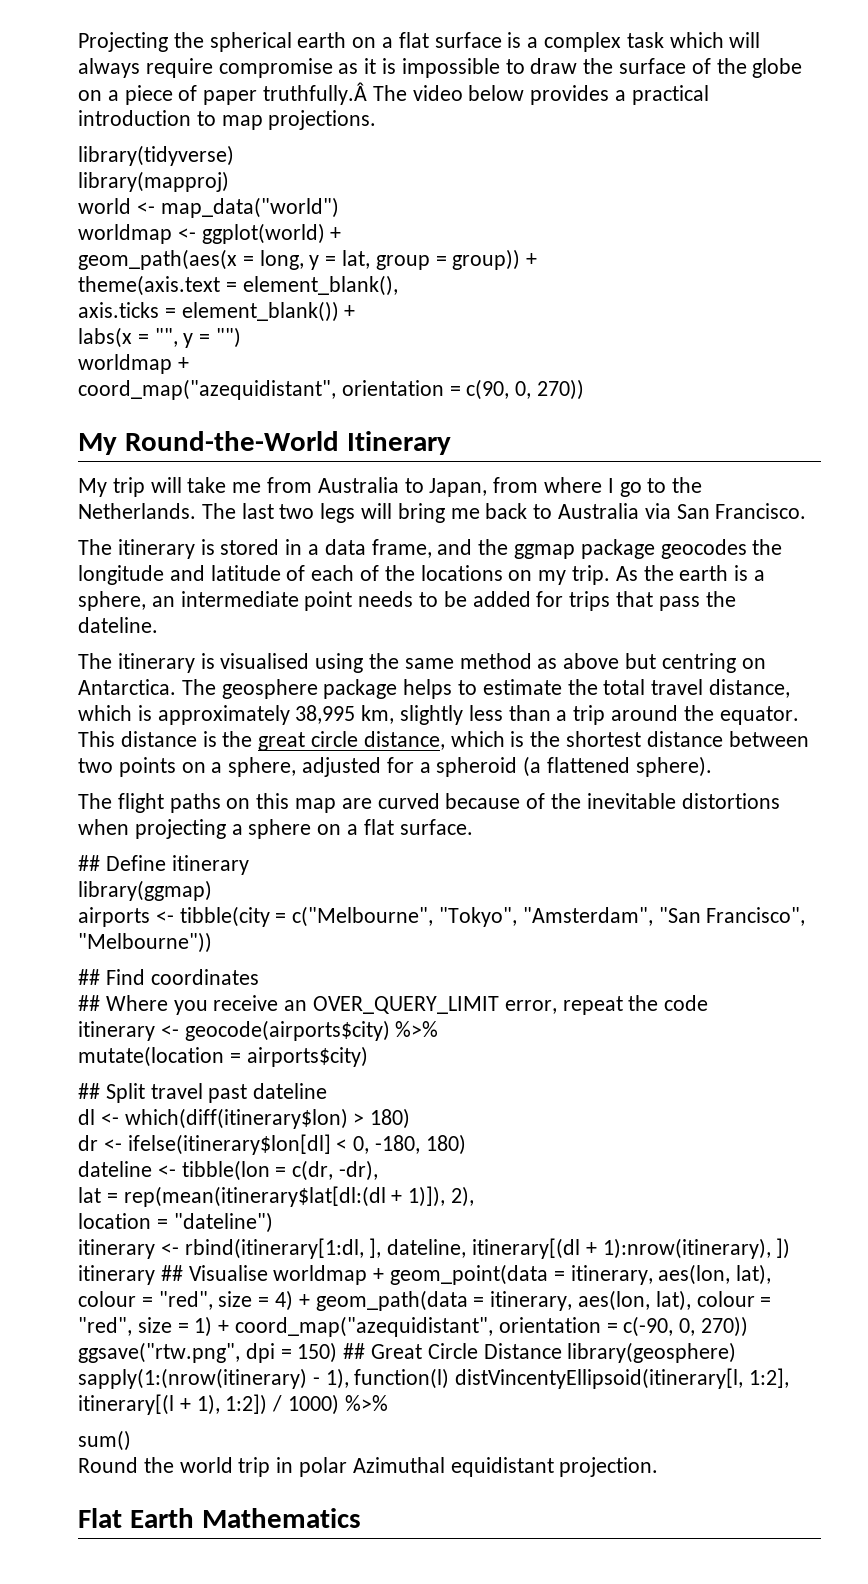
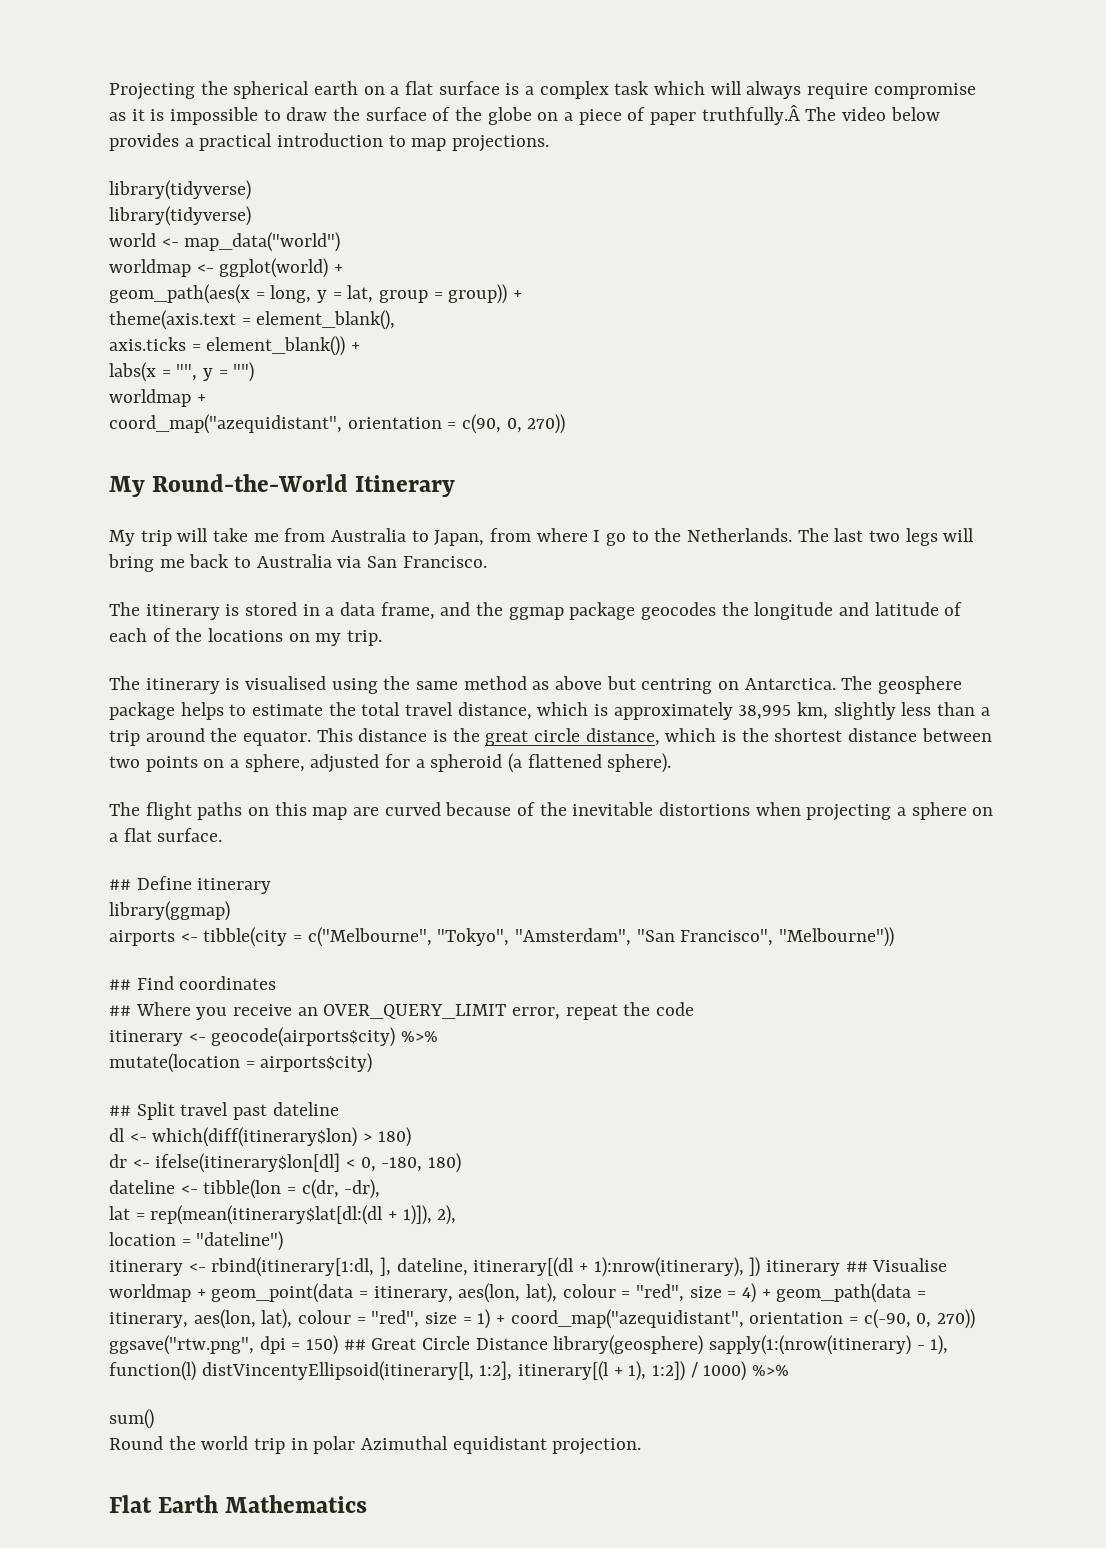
[78,171,229,192] library(mapproj) -> [109,206,251,226] library(tidyverse)
[615,565,766,581] [78,591,736,611] [78,617,158,633] As the earth is a sphere, an intermediate point needs to be added for trips that pass the dateline. -> (383, 638) none

